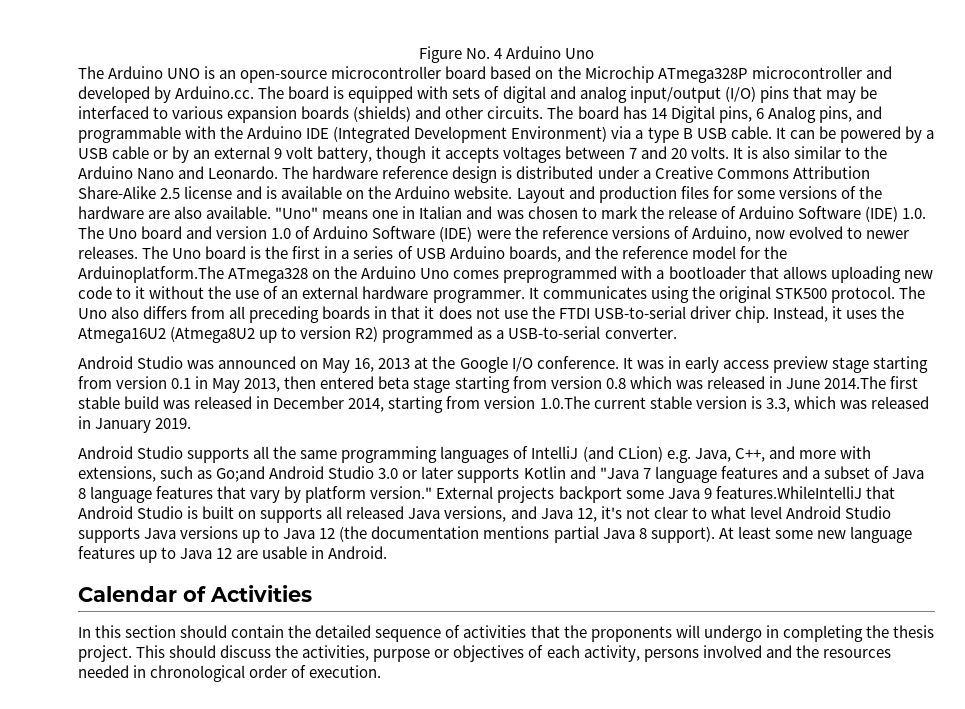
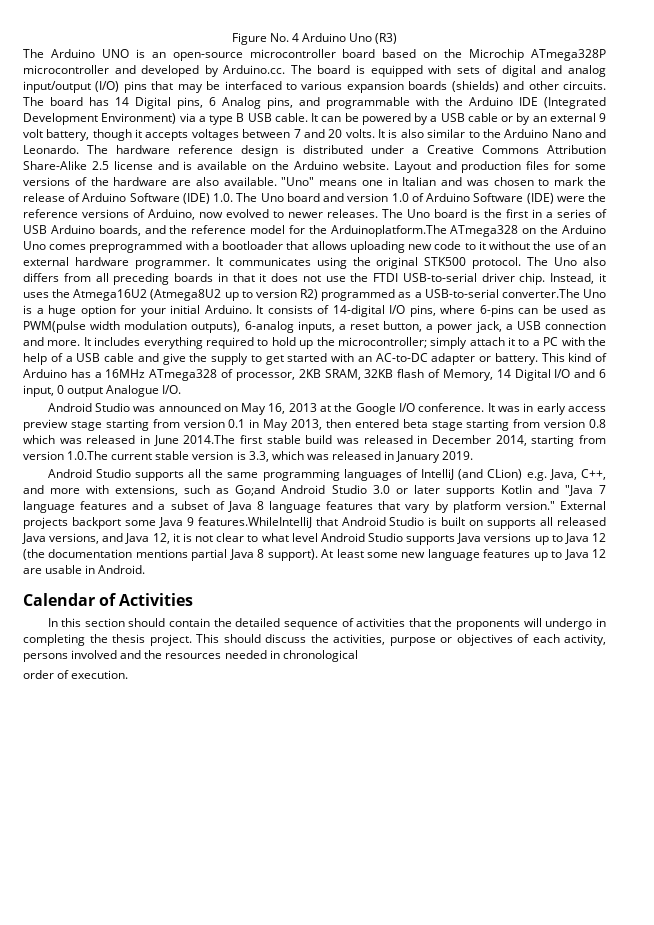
(595, 53) none -> [375,33,398,44] (R3)
[604,327,677,339] converter. -> [501,289,606,298] [23,305,606,317] [23,321,607,333] [23,337,607,349] [23,353,607,365] [23,369,606,381] [23,385,182,397] converter.The Uno is a huge option for your initial Arduino. It consists of 14-digital I/O pins, where 6-pins can be used as PWM(pulse width modulation outputs), 6-analog inputs, a reset button, a power jack, a USB connection and more. It includes everything required to hold up the microcontroller; simply attach it to a PC with the help of a USB cable and give the supply to get started with an AC-to-DC adapter or battery. This kind of Arduino has a 16MHz ATmega328 of processor, 2KB SRAM, 32KB flash of Memory, 14 Digital I/O and 6 input, 0 output Analogue I/O.
[600,506,622,519] it's -> [172,533,192,542] it is
(246, 673) none -> (358, 656) //

